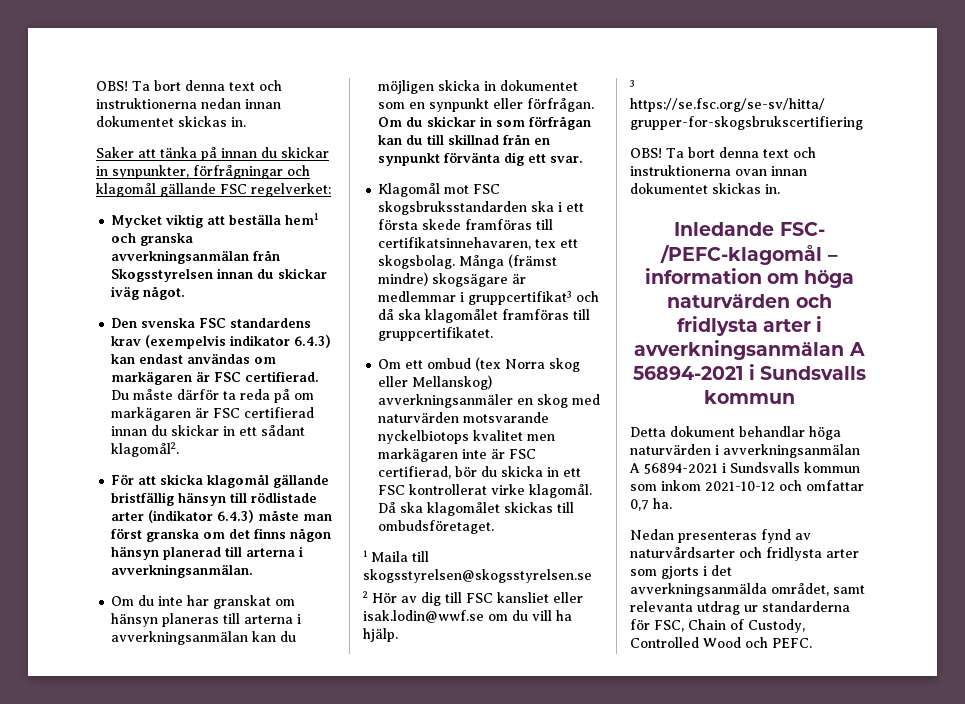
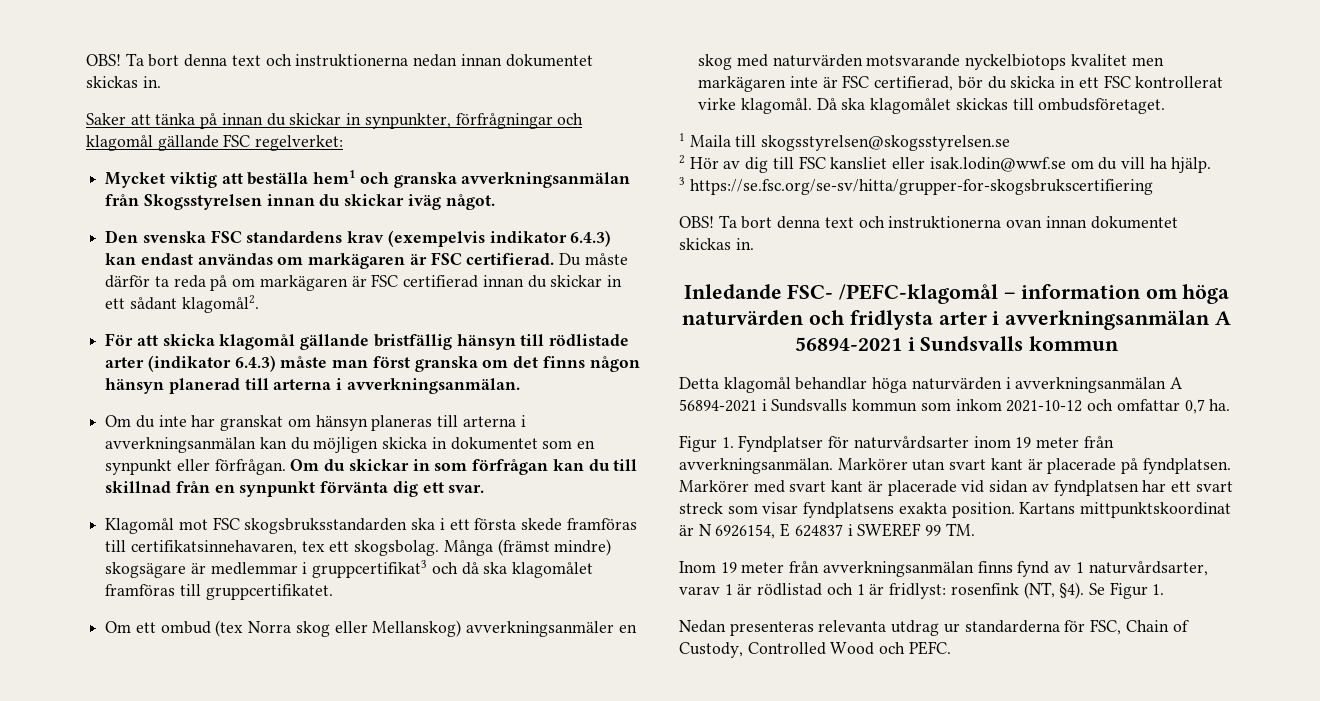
[670,426,735,437] dokument -> [723,377,791,393] klagomål
[630,529,811,543] [630,547,859,561] [630,565,732,579] [630,583,865,597] Nedan presenteras fynd av naturvårdsarter och fridlysta arter som gjorts i det avverkningsanmälda området, samt -> [679,435,1114,452] [679,458,1231,474] [679,480,1233,496] [679,502,1232,518] [679,523,975,539] [679,561,1208,577] [679,582,1165,599] [679,620,814,636] Figur 1. Fyndplatser för naturvårdsarter inom 19 meter från avverkningsanmälan. Markörer utan svart kant är placerade på fyndplatsen. Markörer med svart kant är placerade vid sidan av fyndplatsen har ett svart streck som visar fyndplatsens exakta position. Kartans mittpunktskoordinat är N 6926154, E 624837 i SWEREF 99 TM. // Inom 19 meter från avverkningsanmälan finns fynd av 1 naturvårdsarter, varav 1 är rödlistad och 1 är fridlyst: rosenfink (NT, §4). Se Figur 1. // Nedan presenteras

